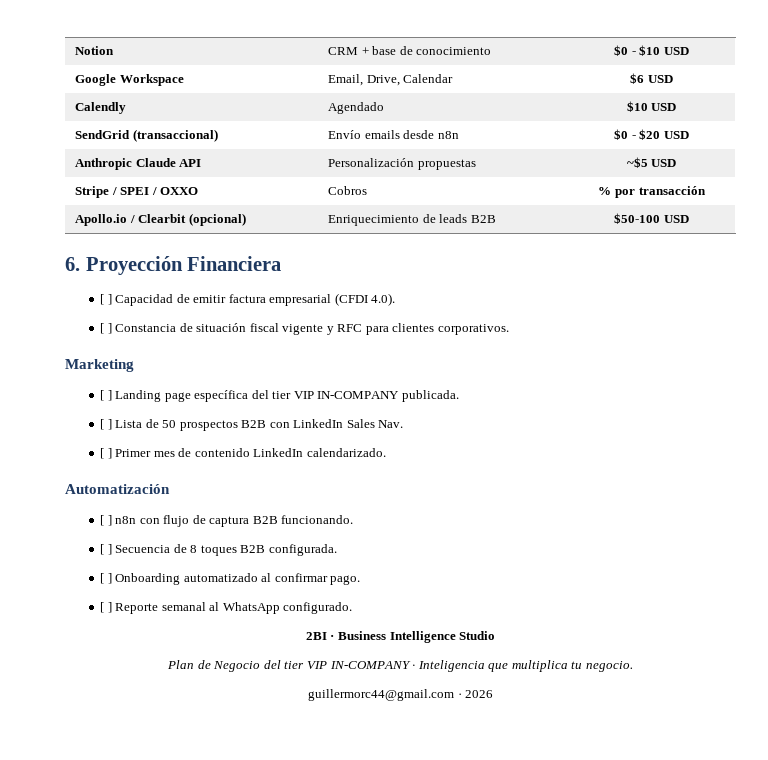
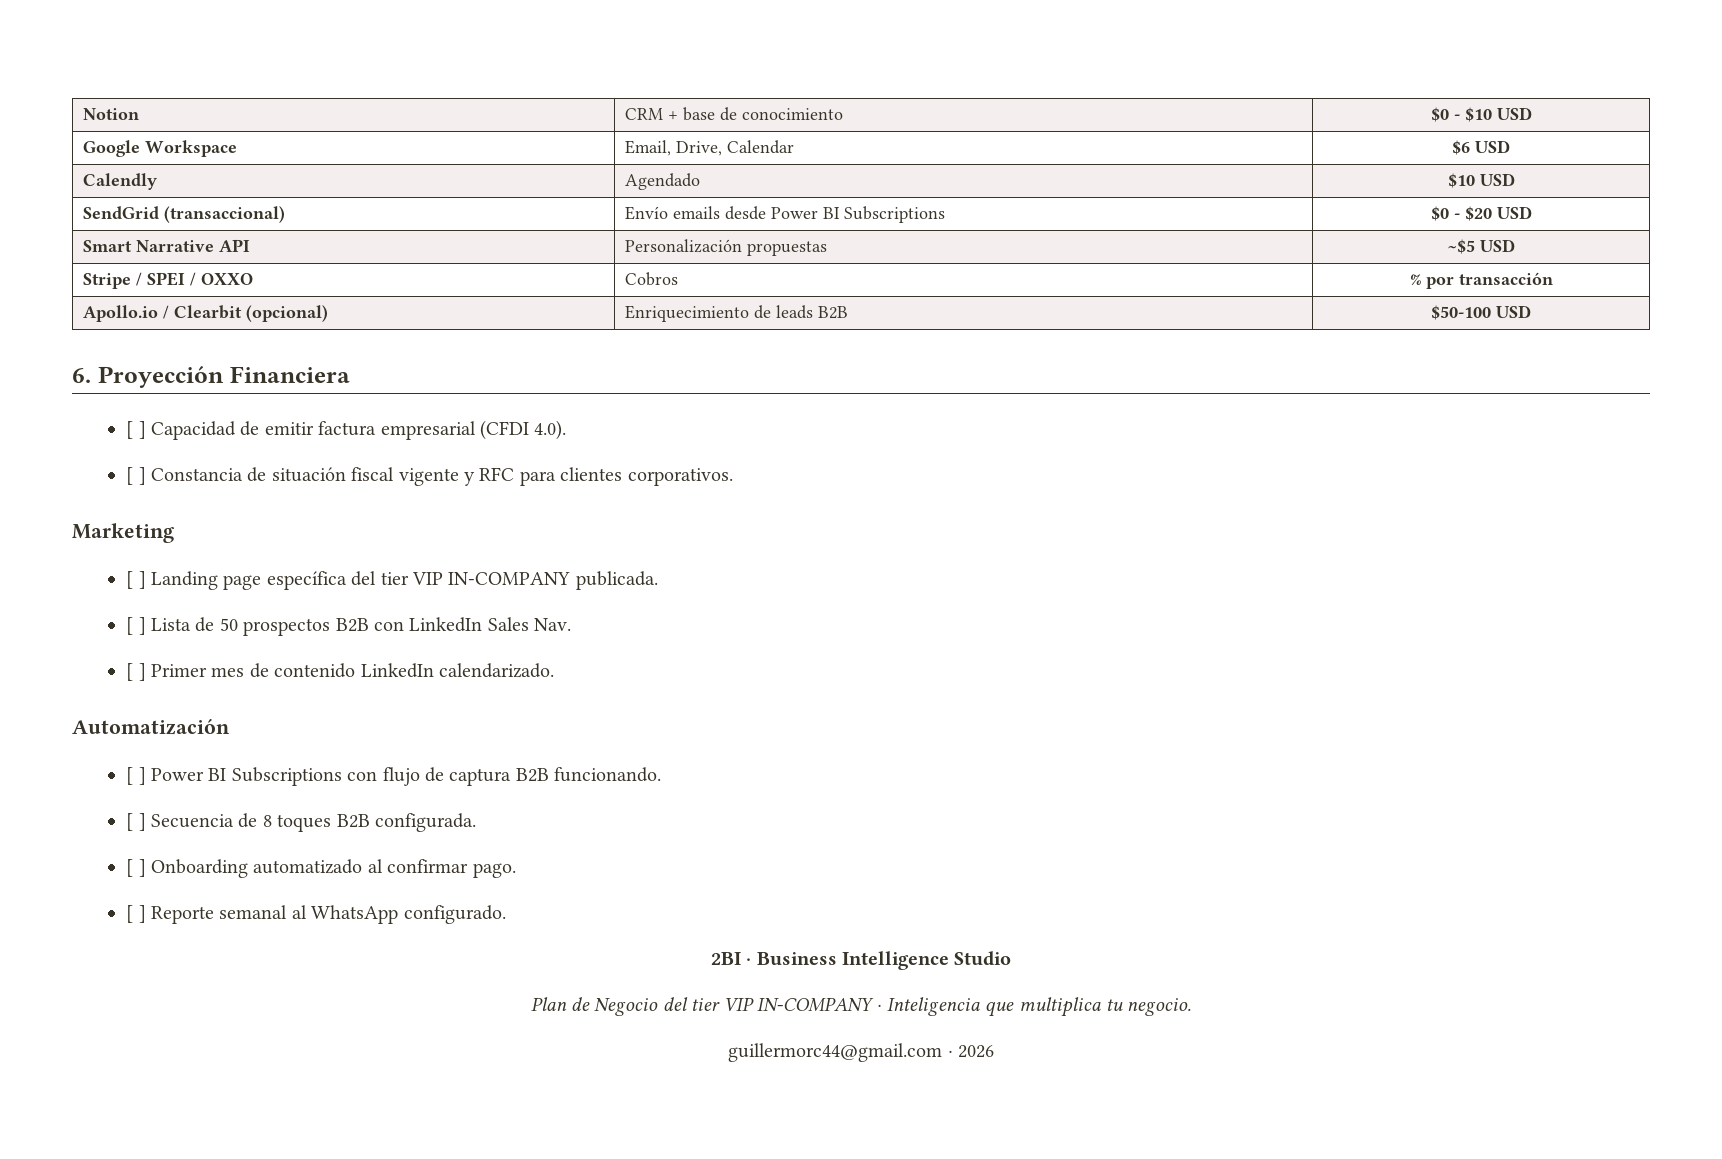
[437,131,459,139] n8n -> [770,206,945,223] Power BI Subscriptions
[75,158,176,170] Anthropic Claude -> [82,240,214,252] Smart Narrative
[115,516,137,524] n8n -> [150,767,342,786] Power BI Subscriptions

